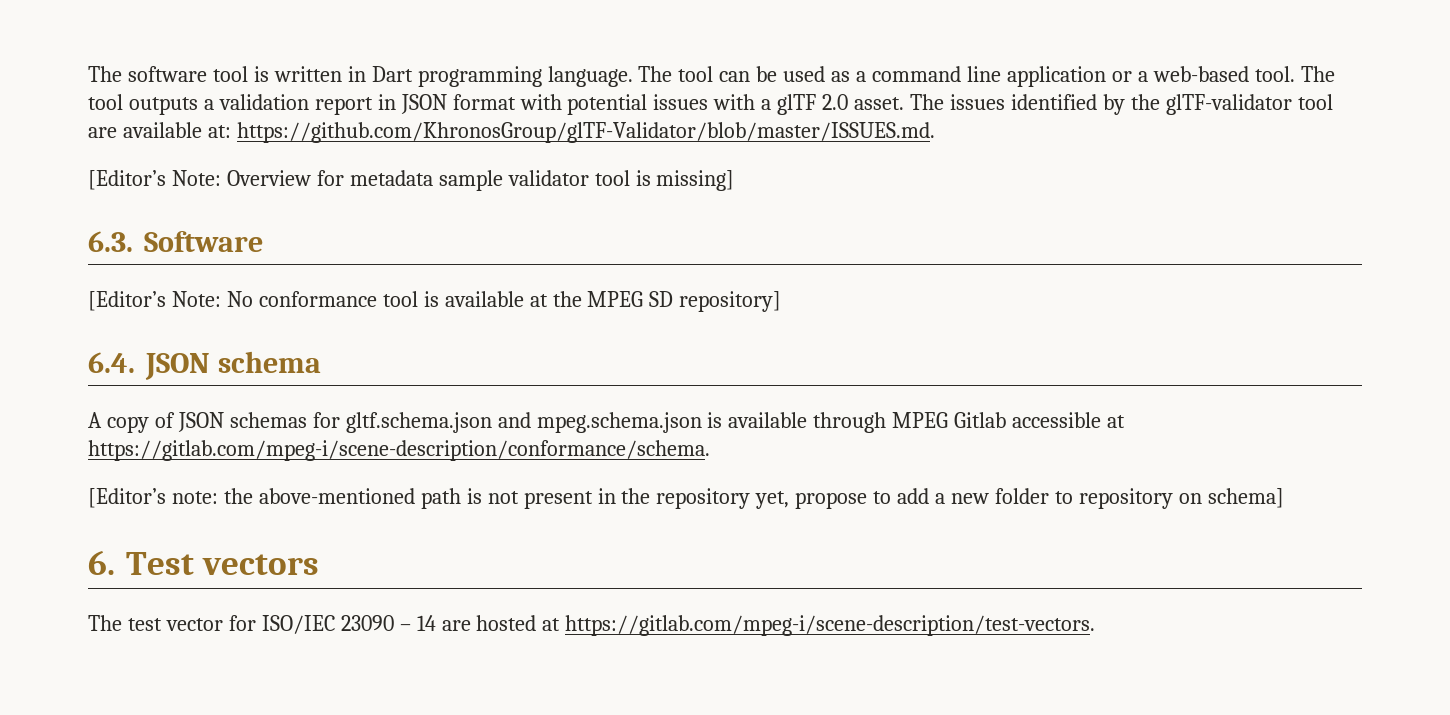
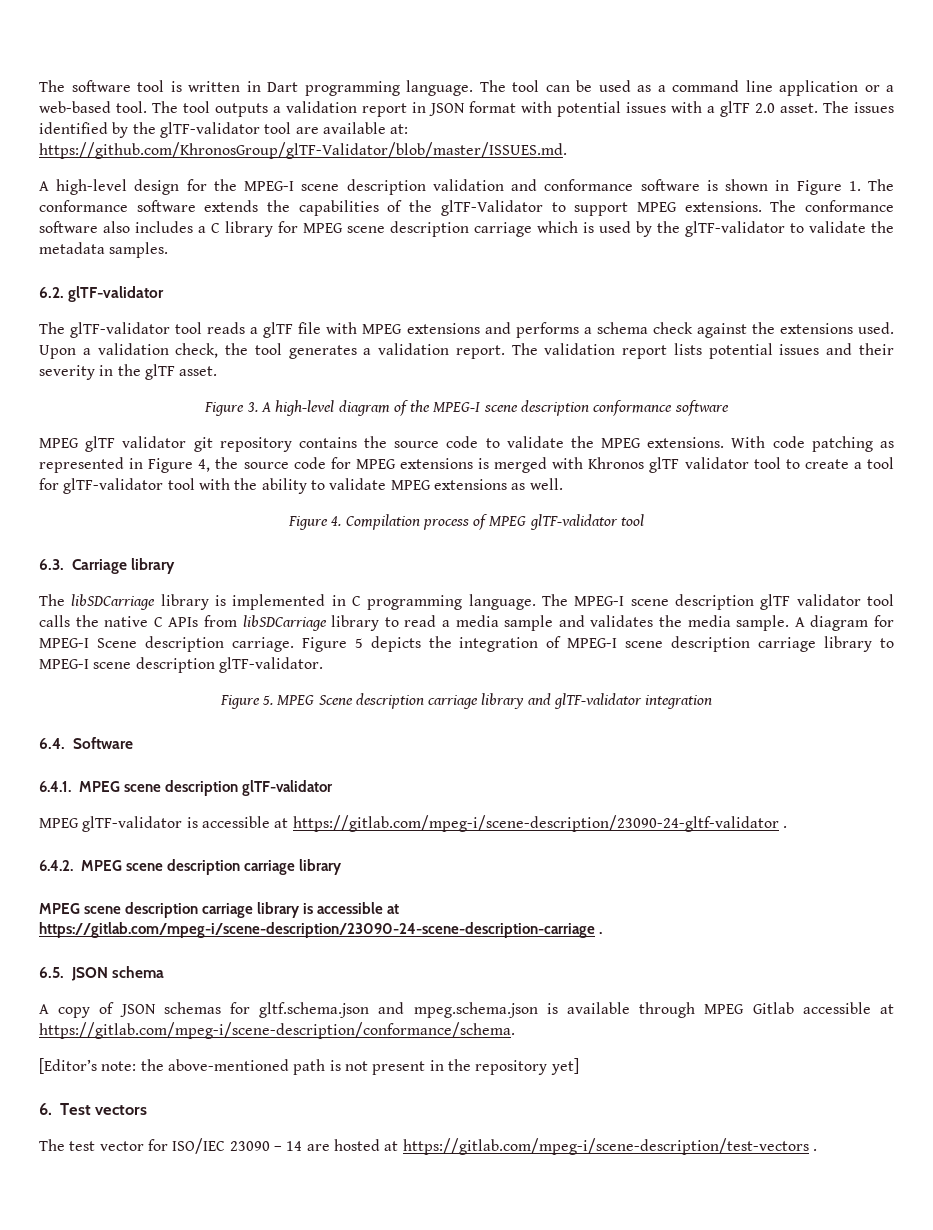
[88,170,735,191] [88,231,263,252] [88,291,782,312] [88,352,135,373] [Editor’s Note: Overview for metadata sample validator tool is missing] // 6.3. Software // [Editor’s Note: No conformance tool is available at the MPEG SD repository] // 6.4. -> [39,179,895,195] [39,200,895,216] [39,221,894,237] [39,242,169,258] [39,286,165,302] [39,322,894,338] [39,343,894,359] [39,364,218,380] [204,400,729,416] [39,436,894,452] [39,457,895,473] [39,478,563,494] [287,514,645,530] [39,558,176,574] [39,594,895,610] [39,615,895,631] [39,636,895,652] [39,657,323,673] [219,693,713,709] [39,737,133,749] [39,780,334,796] [39,815,787,832] [39,859,343,875] [39,902,400,918] [39,922,603,938] [39,967,64,978] A high-level design for the MPEG-I scene description validation and conformance software is shown in Figure 1. The conformance software extends the capabilities of the glTF-Validator to support MPEG extensions. The conformance software also includes a C library for MPEG scene description carriage which is used by the glTF-validator to validate the metadata samples. // 6.2. glTF-validator // The glTF-validator tool reads a glTF file with MPEG extensions and performs a schema check against the extensions used. Upon a validation check, the tool generates a validation report. The validation report lists potential issues and their severity in the glTF asset. // Figure 3. A high-level diagram of the MPEG-I scene description conformance software // MPEG glTF validator git repository contains the source code to validate the MPEG extensions. With code patching as represented in Figure 4, the source code for MPEG extensions is merged with Khronos glTF validator tool to create a tool for glTF-validator tool with the ability to validate MPEG extensions as well. // Figure 4. Compilation process of MPEG glTF-validator tool // 6.3. Carriage library // The libSDCarriage library is implemented in C programming language. The MPEG-I scene description glTF validator tool calls the native C APIs from libSDCarriage library to read a media sample and validates the media sample. A diagram for MPEG-I Scene description carriage. Figure 5 depicts the integration of MPEG-I scene description carriage library to MPEG-I scene description glTF-validator. // Figure 5. MPEG Scene description carriage library and glTF-validator integration // 6.4. Software // 6.4.1. MPEG scene description glTF-validator // MPEG glTF-validator is accessible at https://gitlab.com/mpeg-i/scene-description/23090-24-gltf-validator . // 6.4.2. MPEG scene description carriage library // MPEG scene description carriage library is accessible at https://gitlab.com/mpeg-i/scene-description/23090-24-scene-description-carriage . // 6.5.
[755,488,1284,509] yet, propose to add a new folder to repository on schema] -> [550,1058,579,1075] yet]
[565,615,1096,636] https://gitlab.com/mpeg-i/scene-description/test-vectors. -> [402,1138,817,1155] https://gitlab.com/mpeg-i/scene-description/test-vectors .

